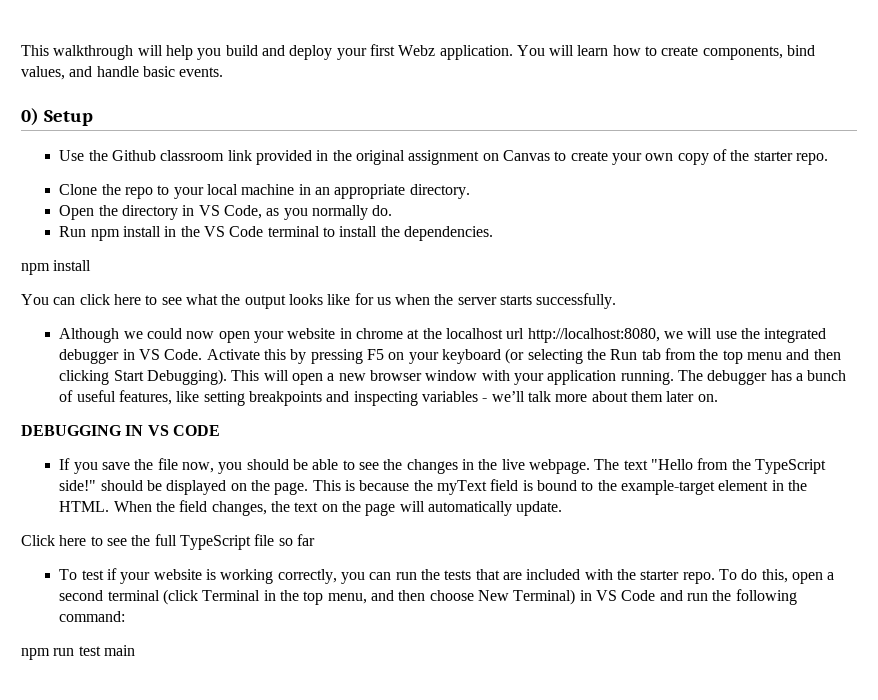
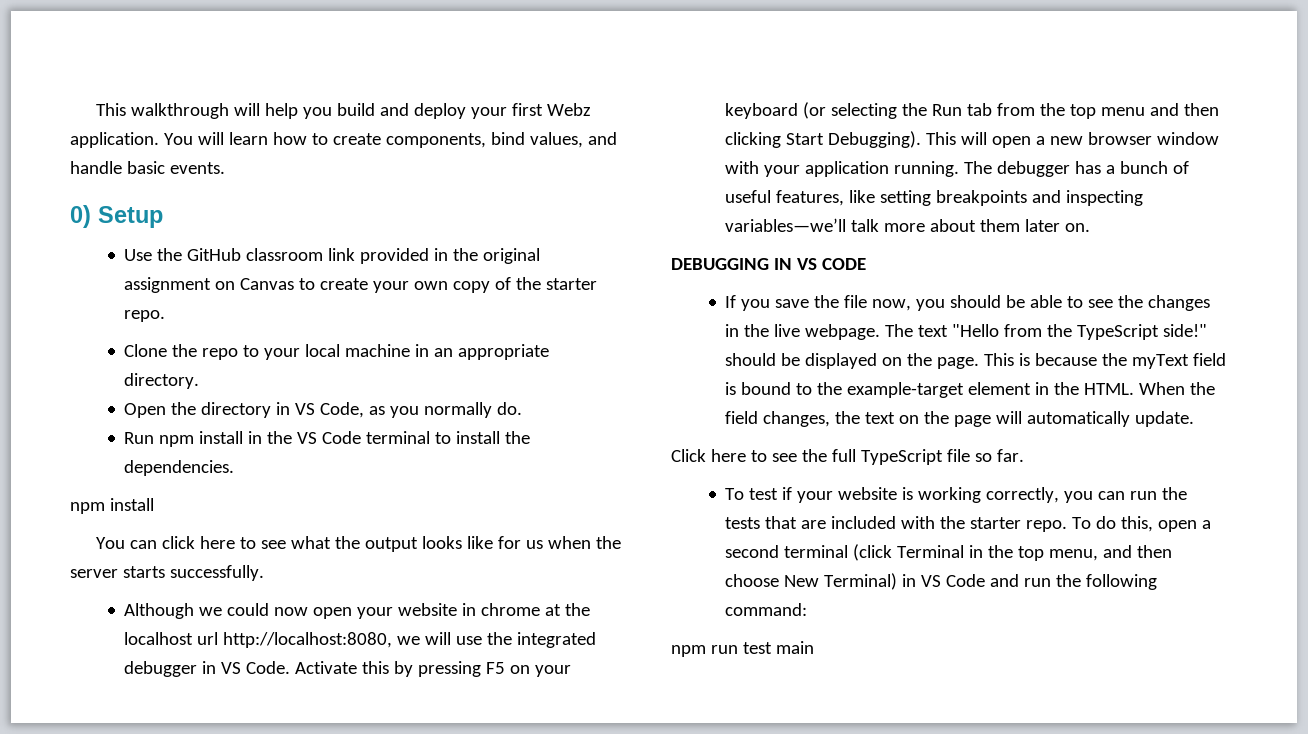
[112,150,157,161] Github -> [187,248,242,261] GitHub
[422,391,525,402] variables - we’ll -> [725,218,847,232] variables—we’ll
[296,534,315,546] far -> [996,449,1024,462] far.

